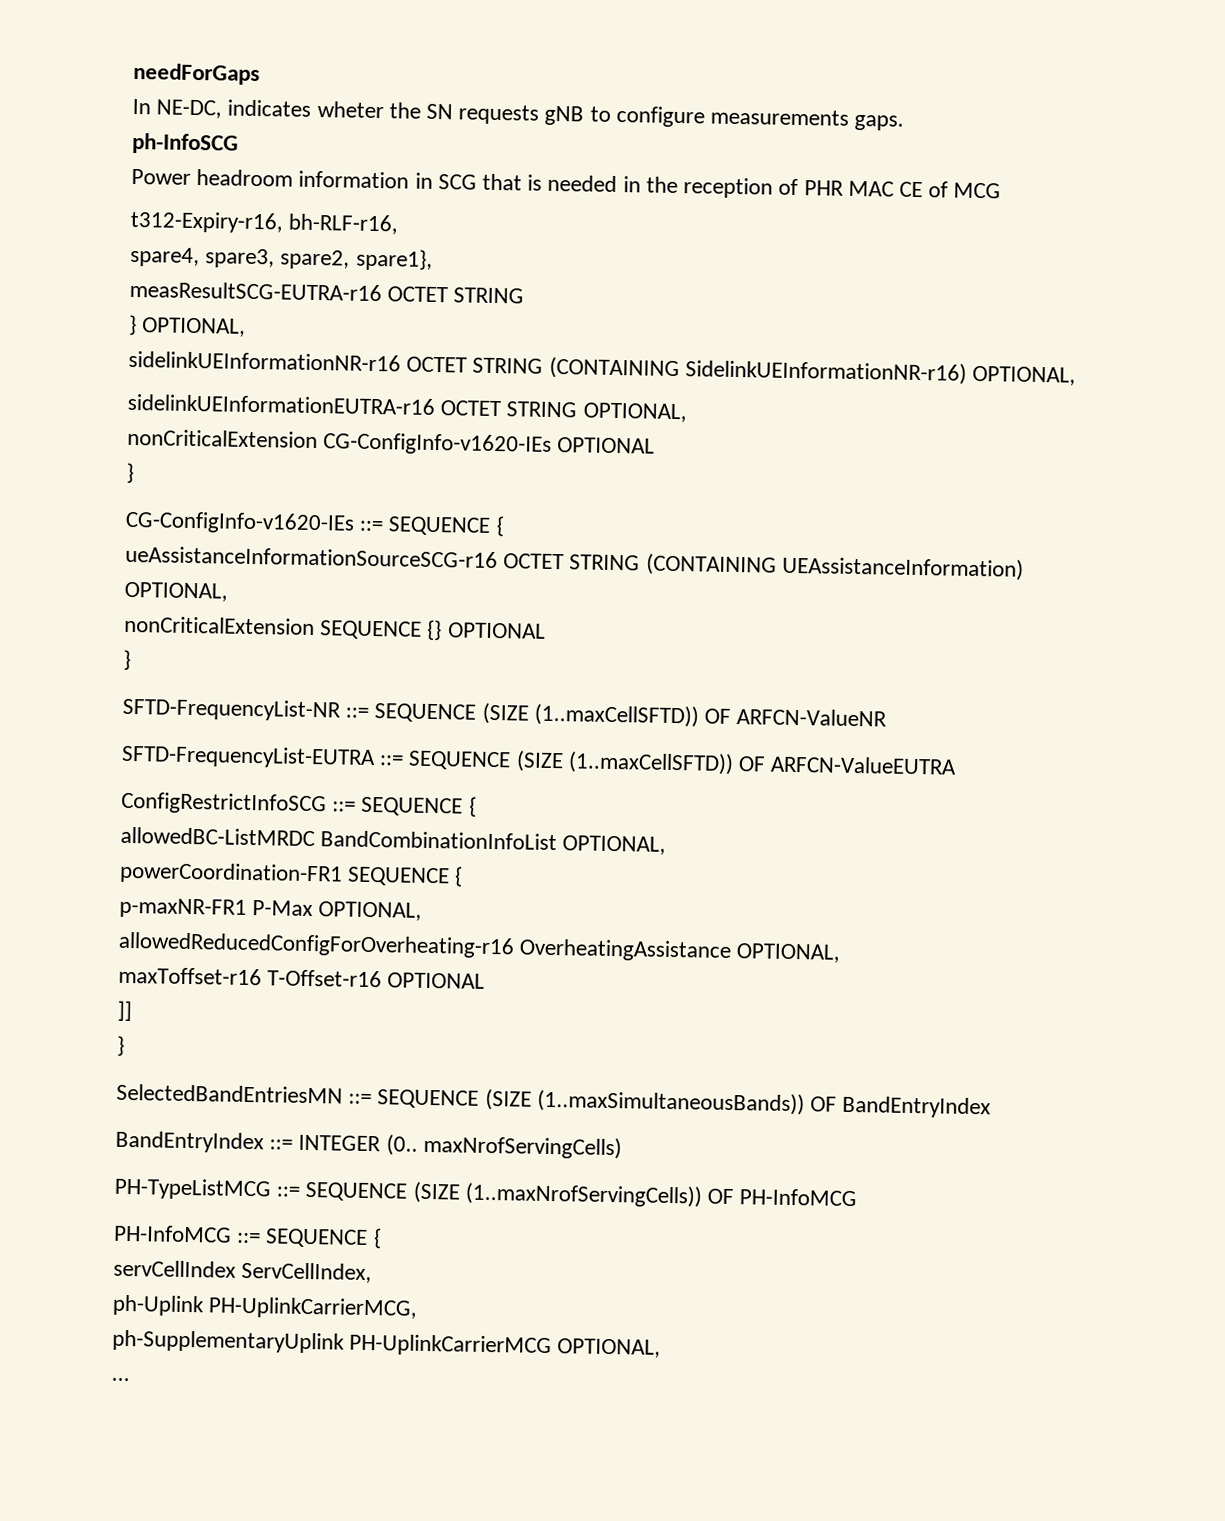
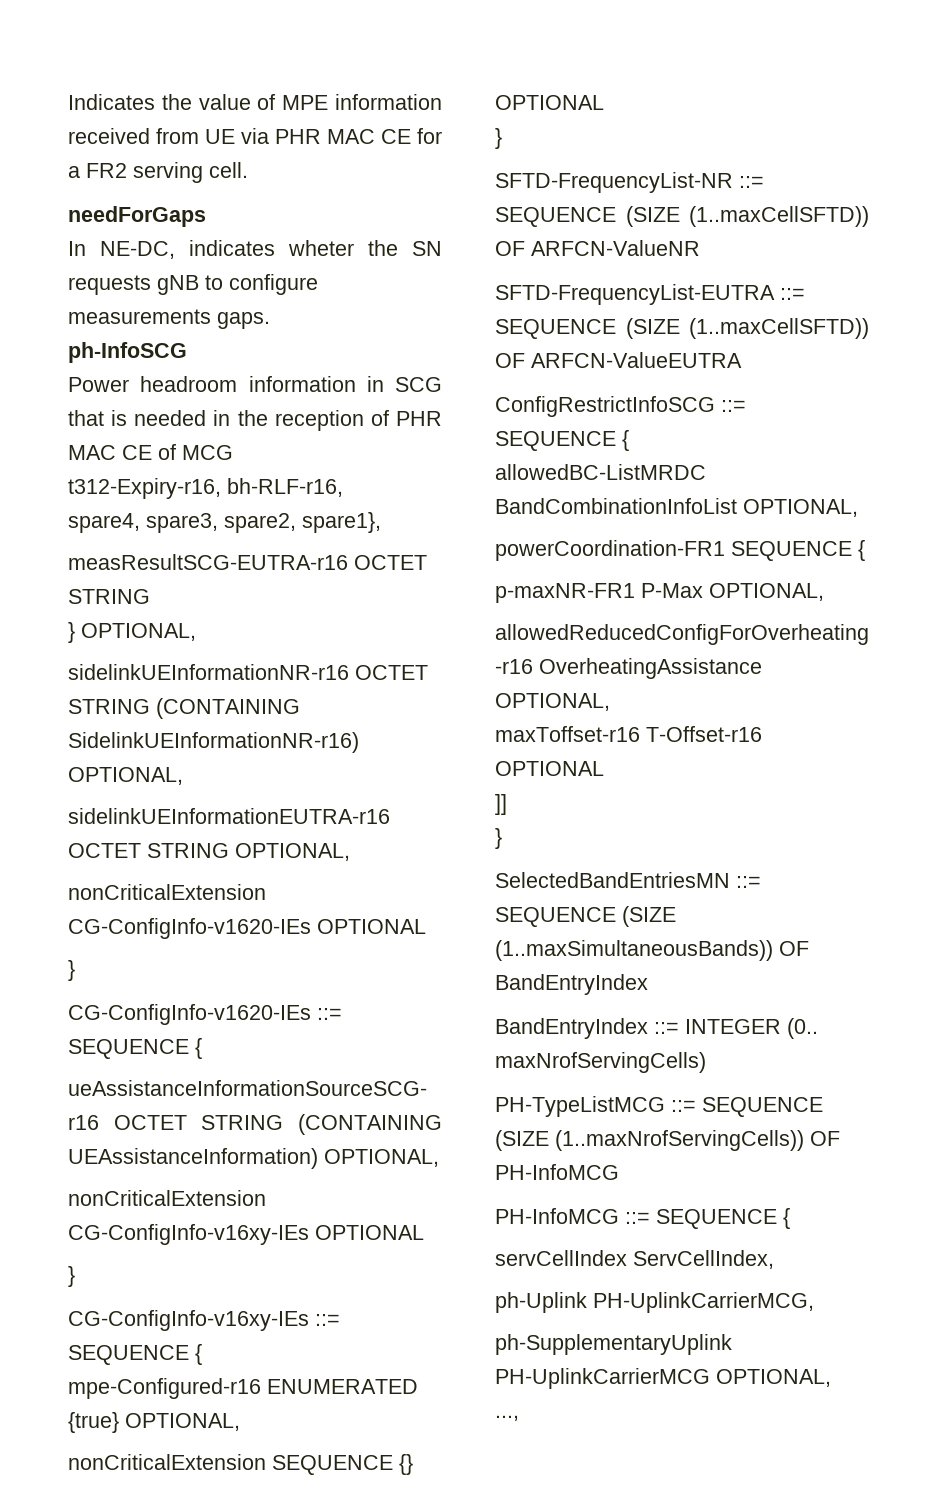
(133, 74) none -> [68,94,443,110] [68,128,442,144] [68,162,248,183] Indicates the value of MPE information received from UE via PHR MAC CE for a FR2 serving cell. //
(228, 591) none -> [68,1190,266,1206] [68,1224,424,1245] [68,1266,75,1287] [68,1310,340,1331] [68,1344,202,1365] [68,1378,418,1399] [68,1412,240,1433] // nonCriticalExtension CG-ConfigInfo-v16xy-IEs OPTIONAL // } // CG-ConfigInfo-v16xy-IEs ::= SEQUENCE { // mpe-Configured-r16 ENUMERATED {true} OPTIONAL,
[111,1377,130,1382] ... -> [495,1415,519,1421] ...,

